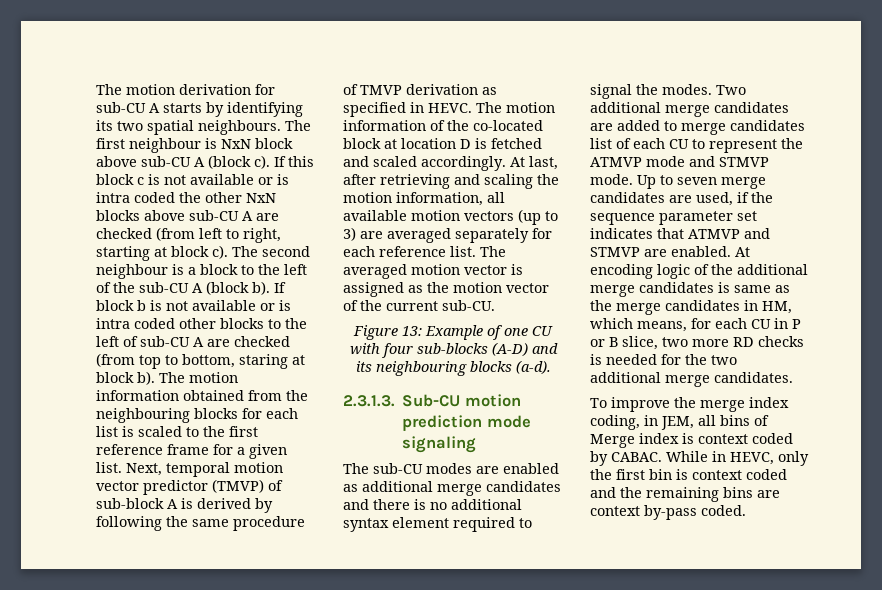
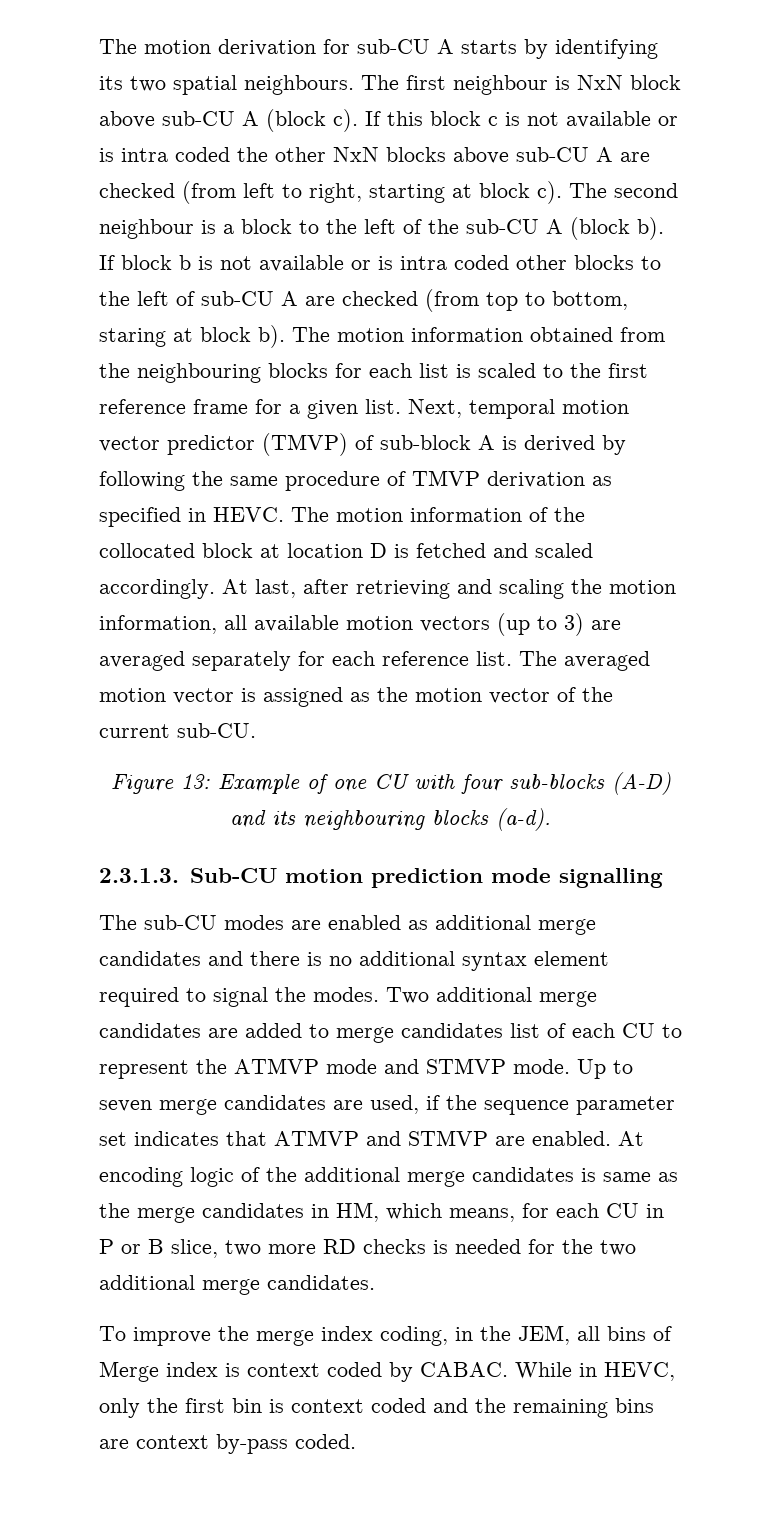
[473,120,543,131] co-located -> [99,543,195,558] collocated
[402,436,477,453] signaling -> [558,868,663,888] signalling
(658, 420) none -> [480,1326,511,1341] the

